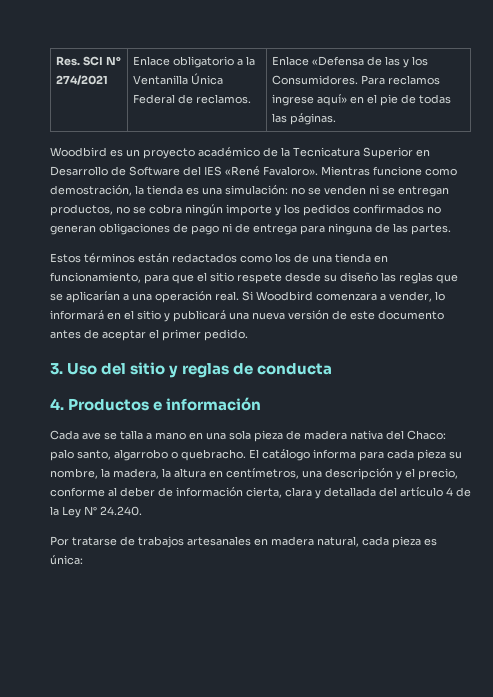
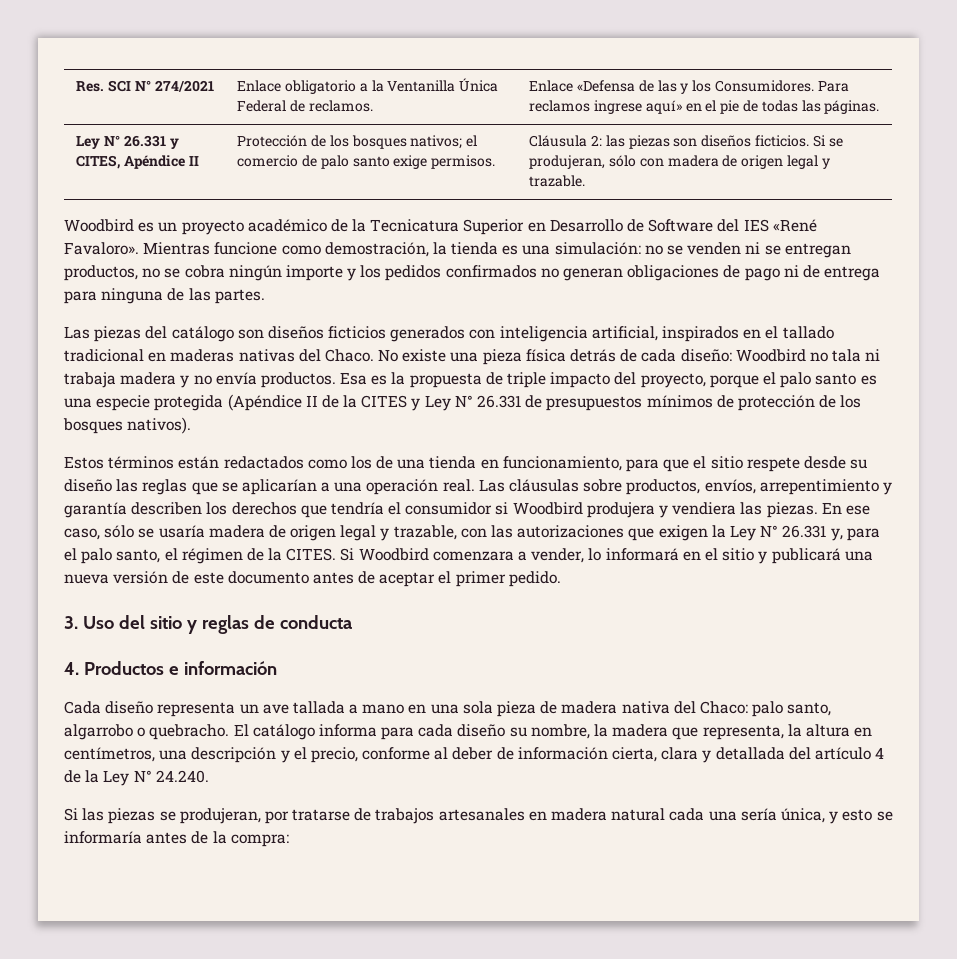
(336, 119) none -> [76,135,179,149] [76,155,199,169] [237,135,478,149] [237,155,496,169] [529,135,843,149] [529,155,830,169] [529,175,586,187] // Ley N° 26.331 y CITES, Apéndice II | Protección de los bosques nativos; el comercio de palo santo exige permisos. | Cláusula 2: las piezas son diseños ficticios. Si se produjeran, sólo con madera de origen legal y trazable.
(451, 229) none -> [64,326,834,342] [64,349,881,365] [64,372,877,388] [64,394,862,411] [63,417,192,434] // Las piezas del catálogo son diseños ficticios generados con inteligencia artificial, inspirados en el tallado tradicional en maderas nativas del Chaco. No existe una pieza física detrás de cada diseño: Woodbird no tala ni trabaja madera y no envía productos. Esa es la propuesta de triple impacto del proyecto, porque el palo santo es una especie protegida (Apéndice II de la CITES y Ley N° 26.331 de presupuestos mínimos de protección de los bosques nativos).
(239, 296) none -> [478,479,892,495] [64,502,870,518] [64,525,880,541] [64,548,337,564] Las cláusulas sobre productos, envíos, arrepentimiento y garantía describen los derechos que tendría el consumidor si Woodbird produjera y vendiera las piezas. En ese caso, sólo se usaría madera de origen legal y trazable, con las autorizaciones que exigen la Ley N° 26.331 y, para el palo santo, el régimen de la CITES.
[82,430,143,440] ave se talla -> [105,701,345,717] diseño representa un ave tallada
[417,449,446,461] pieza -> [457,724,506,737] diseño
[113,468,159,479] madera, -> [612,724,784,740] madera que representa,
[50,536,69,546] Por -> [64,808,289,824] Si las piezas se produjeran, por
[317,536,437,548] [50,555,83,565] natural, cada pieza es única: -> [611,808,893,824] [64,831,289,847] natural cada una sería única, y esto se informaría antes de la compra:

